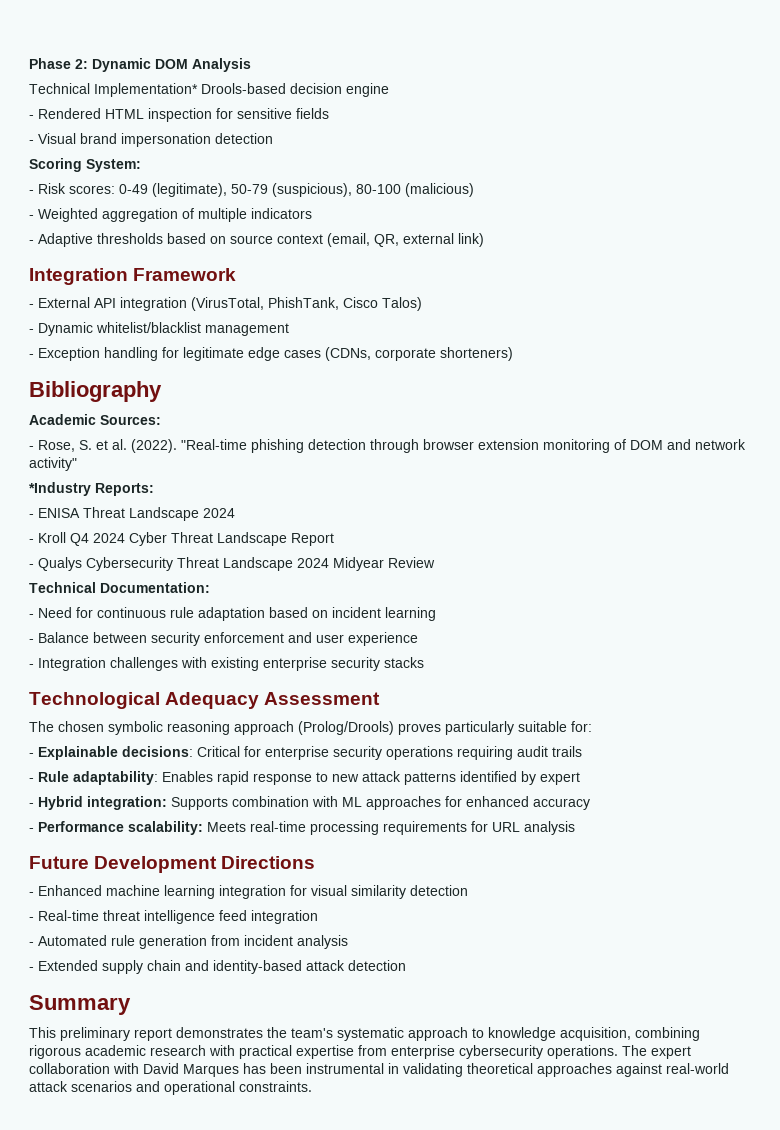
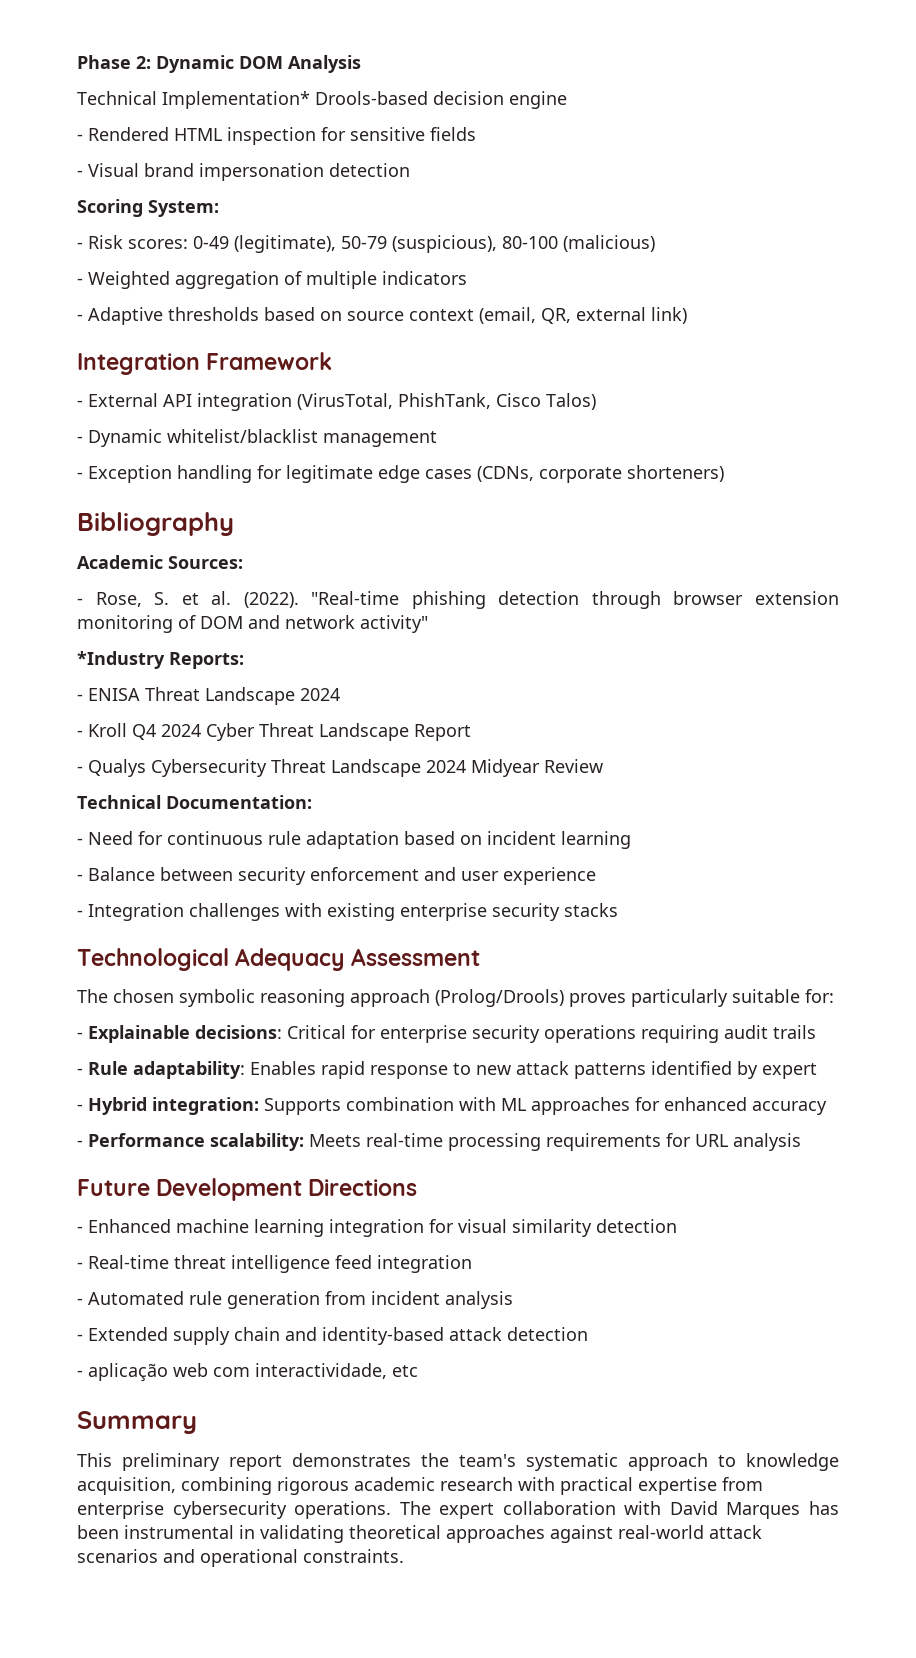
(406, 965) none -> [77,1363,418,1381] // - aplicação web com interactividade, etc

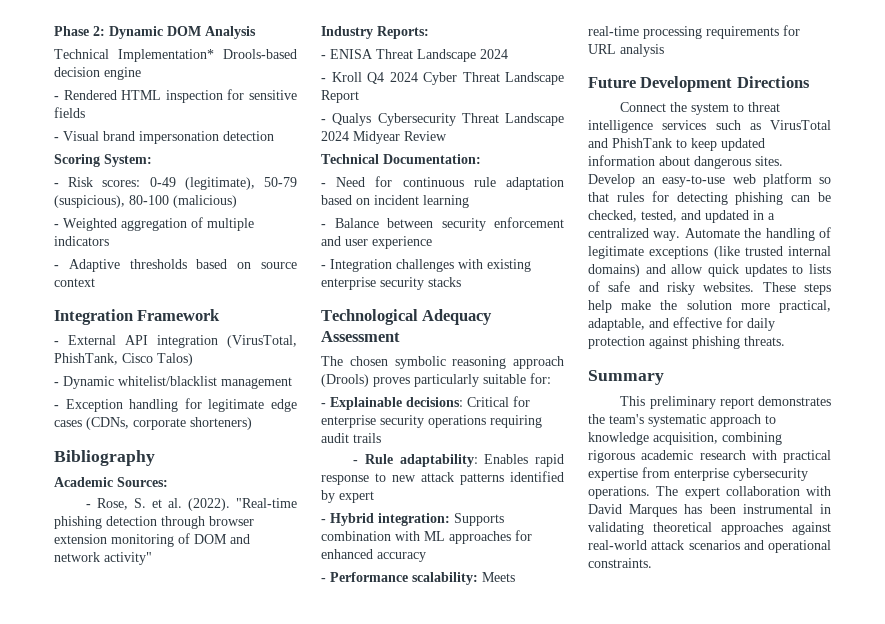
[479,307,687,324] (email, QR, external link) -> (95, 282) none
[77,651,165,669] *Industry -> [321,26,373,39] Industry
[435,989,564,1007] (Prolog/Drools) -> [321,374,369,387] (Drools)
[77,1219,677,1237] [77,1255,472,1273] [77,1291,513,1309] [77,1327,588,1345] [77,1363,418,1381] - Enhanced machine learning integration for visual similarity detection // - Real-time threat intelligence feed integration // - Automated rule generation from incident analysis // - Extended supply chain and identity-based attack detection // - aplicação web com interactividade, etc -> [620,102,781,115] [588,120,831,133] [588,138,765,151] [588,155,783,169] [588,173,831,187] [588,191,831,205] [588,210,775,223] [588,227,831,241] [588,246,831,259] [588,264,831,277] [588,281,831,295] [588,300,831,313] [588,317,775,331] [588,336,785,349] Connect the system to threat intelligence services such as VirusTotal and PhishTank to keep updated information about dangerous sites. Develop an easy-to-use web platform so that rules for detecting phishing can be checked, tested, and updated in a centralized way. Automate the handling of legitimate exceptions (like trusted internal domains) and allow quick updates to lists of safe and risky websites. These steps help make the solution more practical, adaptable, and effective for daily protection against phishing threats.

